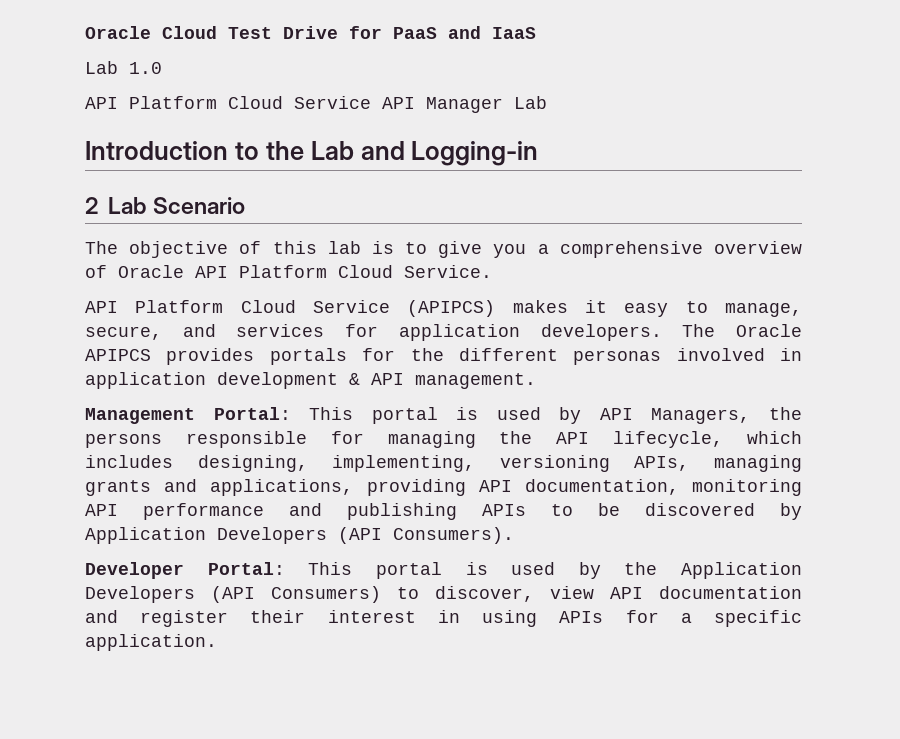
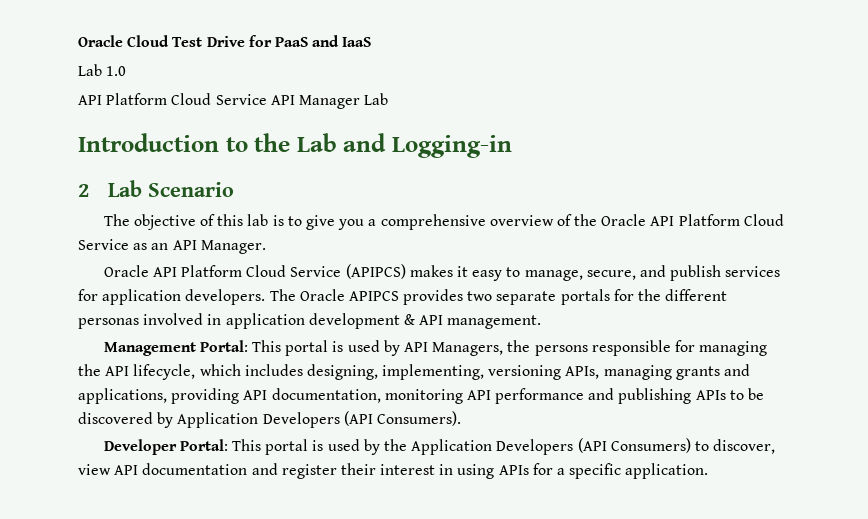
[118,265,492,278] Oracle API Platform Cloud Service. // -> [574,214,784,226] [78,239,266,254] [103,265,149,277] the Oracle API Platform Cloud Service as an API Manager. // Oracle
(216, 330) none -> [670,265,722,281] publish
(255, 356) none -> [467,291,557,305] two separate

